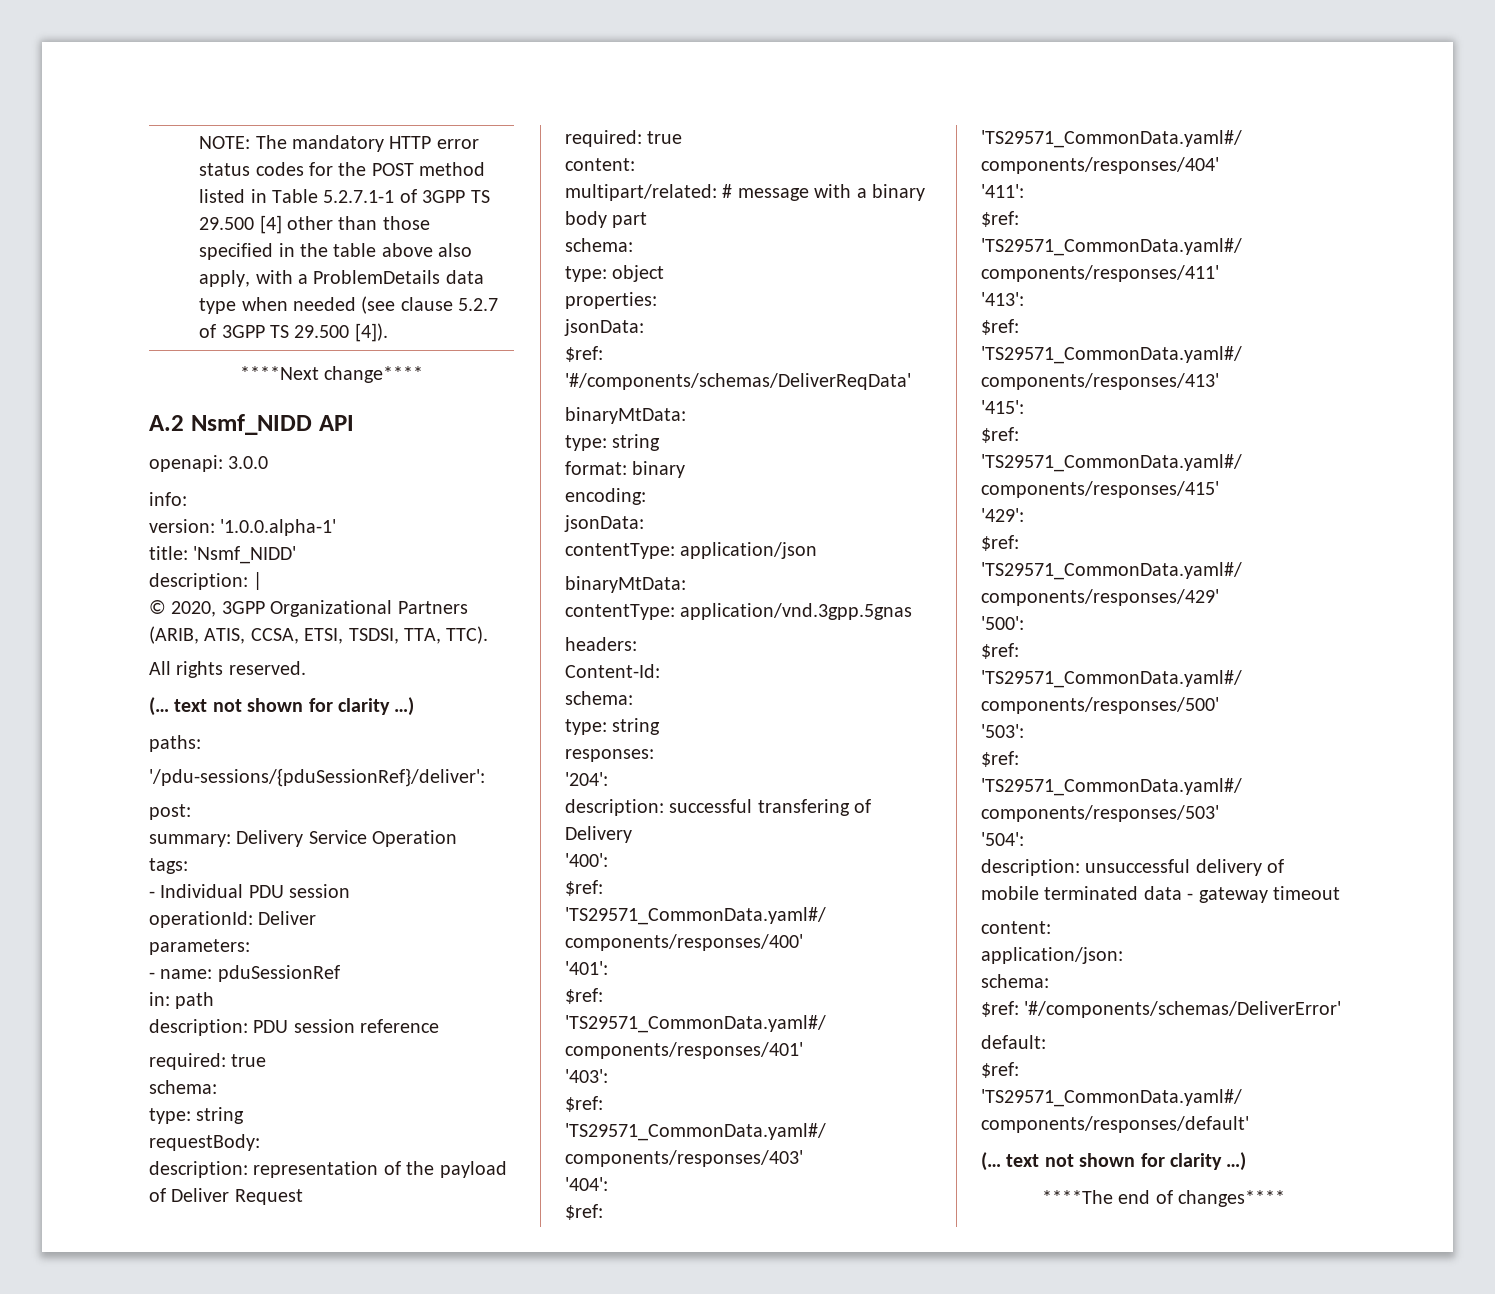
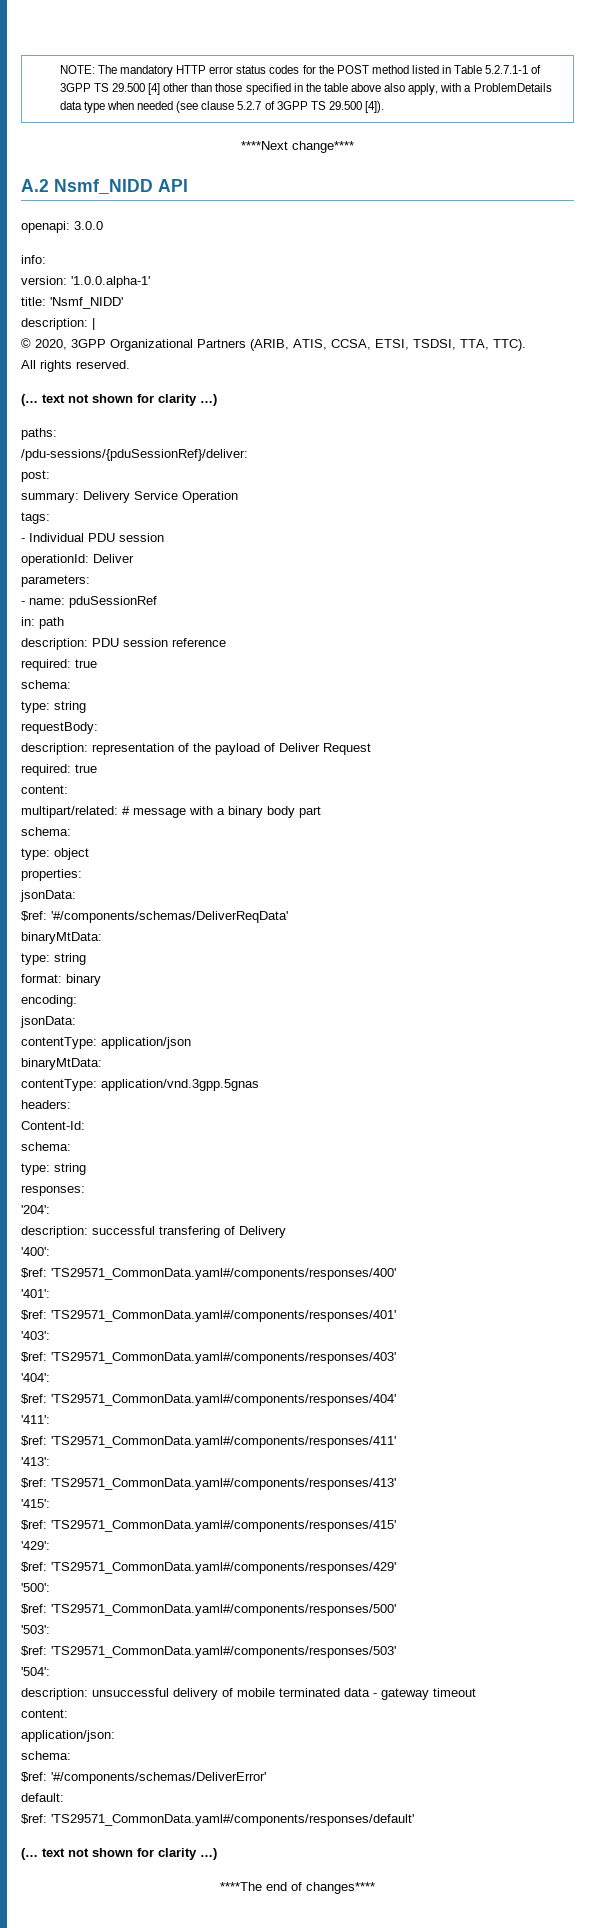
[149,768,485,787] '/pdu-sessions/{pduSessionRef}/deliver': -> [21,449,248,461] /pdu-sessions/{pduSessionRef}/deliver:

